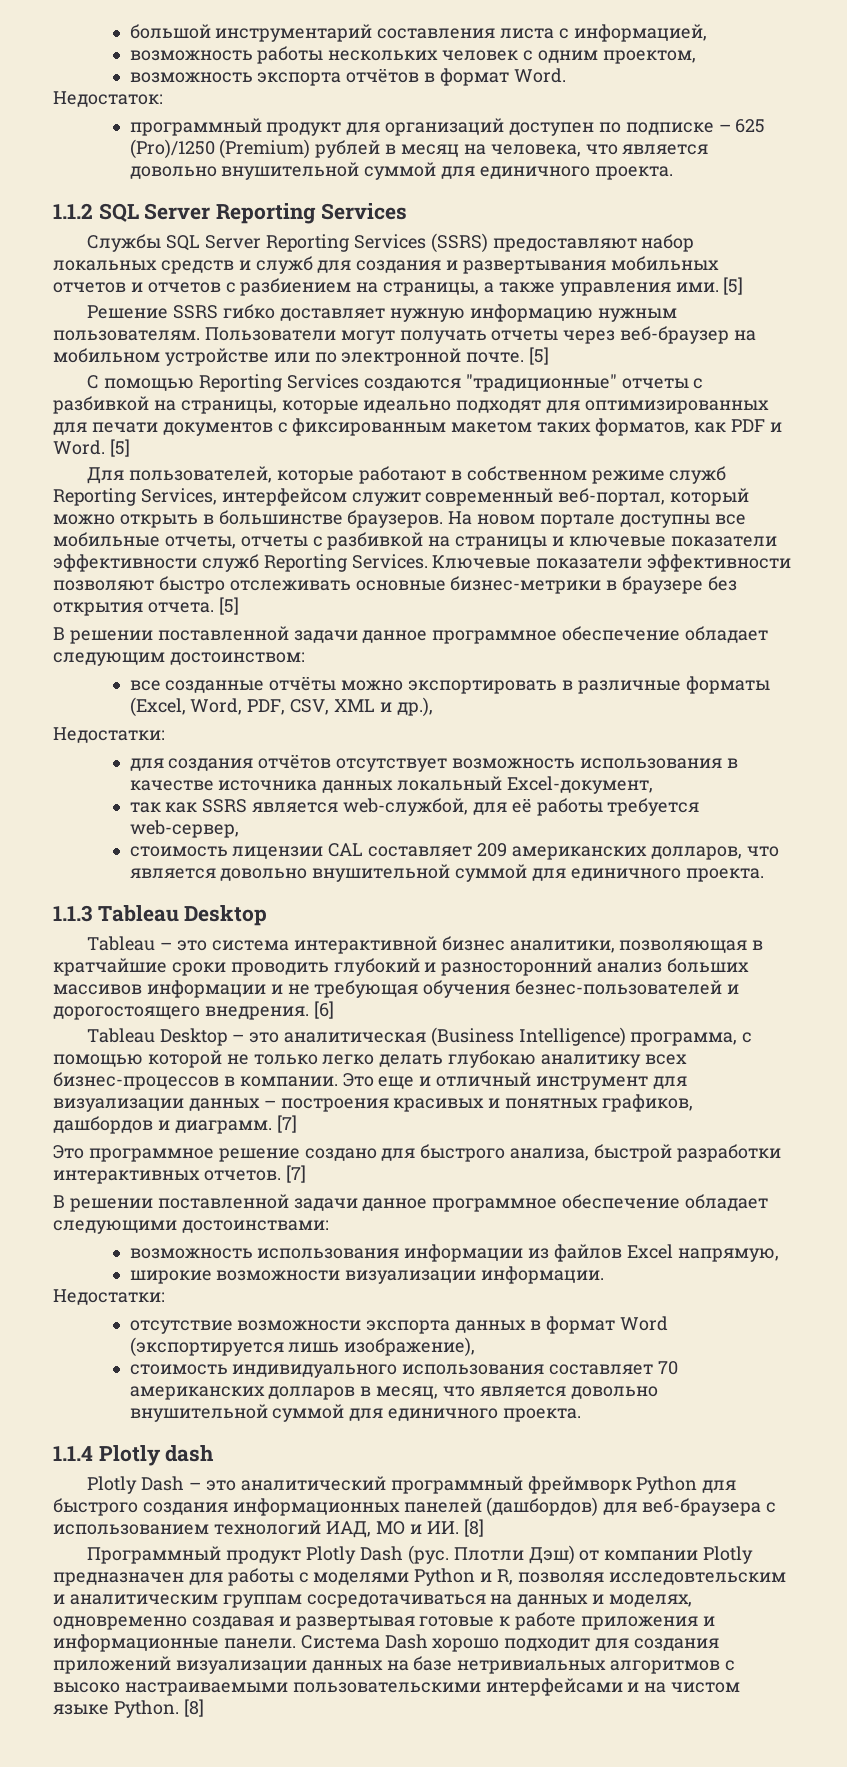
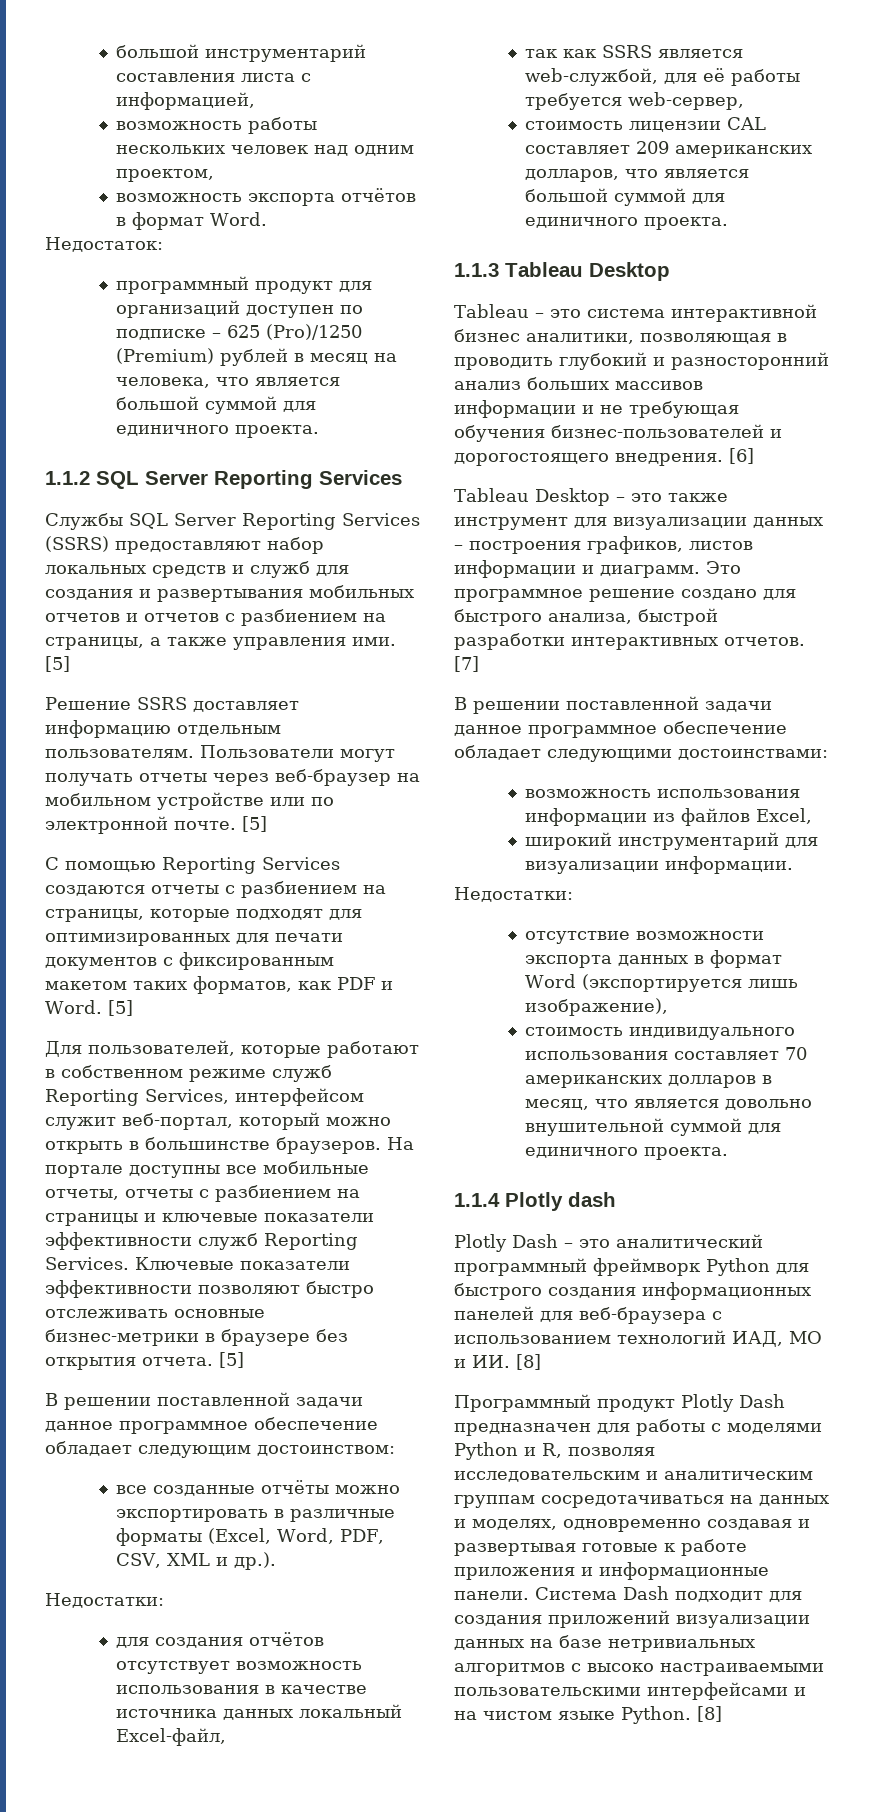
[522,50,533,61] с -> [314,145,349,156] над
[129,162,360,180] довольно внушительной -> [116,396,200,410] большой
[223,304,677,322] гибко доставляет нужную информацию нужным -> [193,701,299,712] [45,720,281,738] доставляет информацию отдельным
[465,374,704,392] [53,396,149,414] "традиционные" отчеты с разбивкой -> [151,881,357,898] отчеты с разбиением
[363,400,452,413] идеально -> (230, 915) none
[425,488,554,506] современный -> (116, 1123) none
[477,514,536,525] новом -> (414, 1143) none
[327,532,424,550] разбивкой -> [215,1185,331,1202] разбиением
[396,697,433,717] др.), -> [234,1552,277,1570] др.).
[506,776,653,794] Excel-документ, -> [116,1728,227,1746] Excel-файл,
[220,864,451,882] довольно внушительной -> [525,188,609,202] большой
[53,958,226,976] кратчайшие сроки -> (787, 337) none
[515,980,723,995] безнес-пользователей -> [551,424,764,438] бизнес-пользователей
[283,1027,753,1047] [53,1050,687,1068] [53,1072,532,1090] аналитическая (Business Intelligence) программа, с помощью которой не только легко делать глубокаю аналитику всех бизнес-процессов в компании. Это еще и отличный -> [667,493,728,502] также
[393,1094,694,1112] [53,1116,153,1134] красивых и понятных графиков, дашбордов -> [587,536,753,554] [454,560,576,578] графиков, листов информации
[276,1115,297,1133] [7] // -> (700, 571) none
[626,1244,779,1262] [129,1270,341,1284] Excel напрямую, // широкие возможности -> [756,808,813,824] [525,832,819,850] Excel, // широкий инструментарий для
[486,1497,599,1517] (дашбордов) -> (534, 1313) none
[407,1545,754,1565] (рус. Плотли Дэш) от компании Plotly -> (785, 1401) none
[608,1572,786,1585] исследовтельским -> [454,1471,640,1482] исследовательским
[432,1638,500,1652] хорошо -> (669, 1593) none

